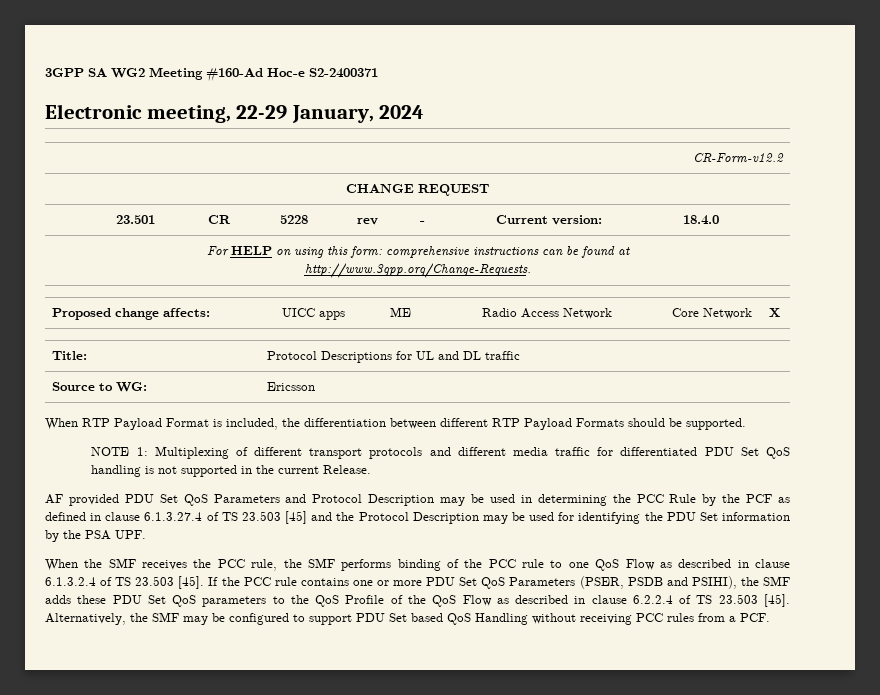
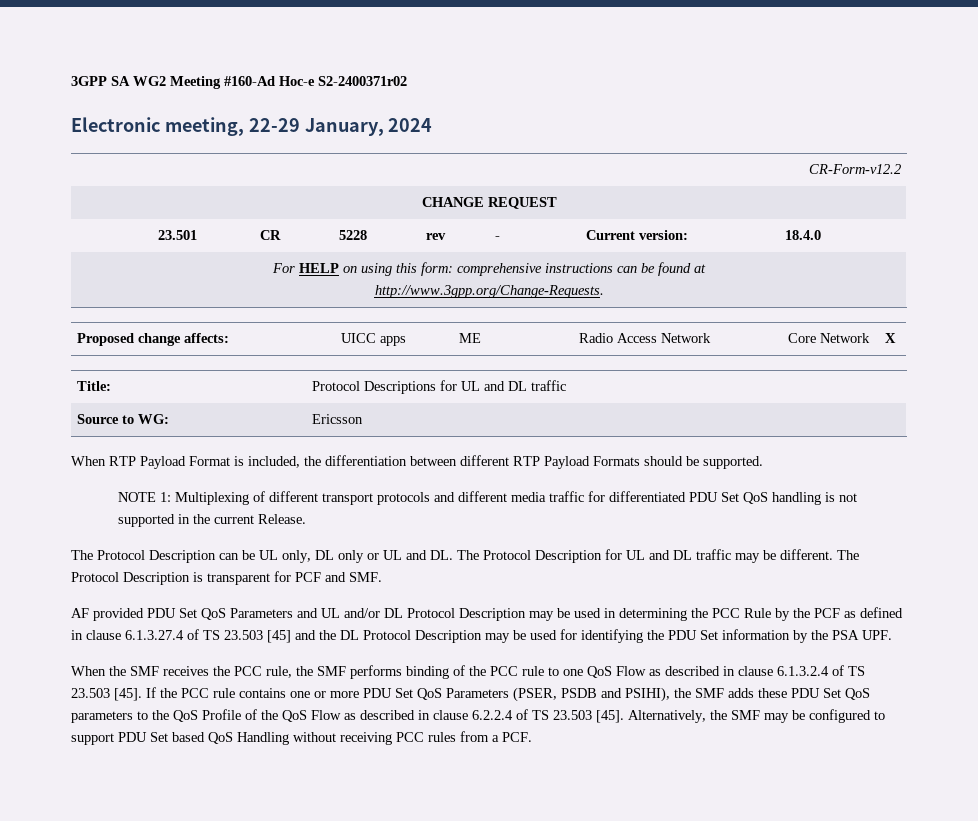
[309,68,378,78] S2-2400371 -> [318,76,407,86] S2-2400371r02
(372, 469) none -> [71,549,859,563] [71,571,382,585] // The Protocol Description can be UL only, DL only or UL and DL. The Protocol Description for UL and DL traffic may be different. The Protocol Description is transparent for PCF and SMF.
(307, 498) none -> [321,608,403,618] UL and/or DL
(355, 516) none -> [340,630,359,640] DL

